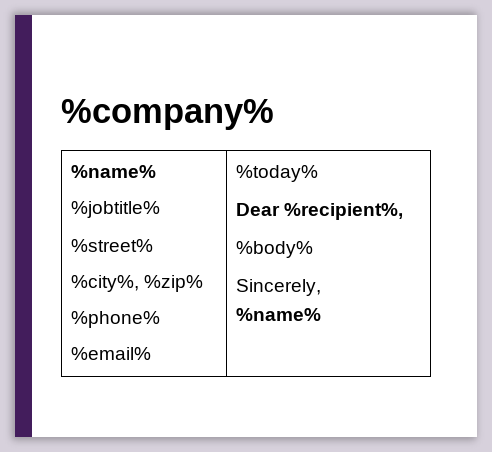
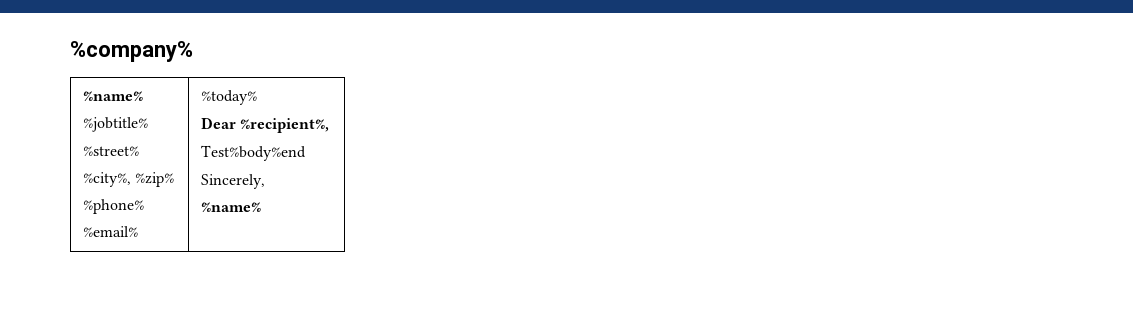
[235,241,313,258] %body% -> [200,145,306,161] Test%body%end

